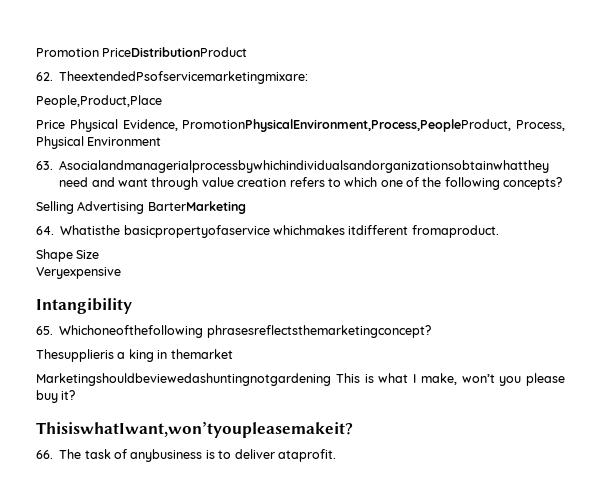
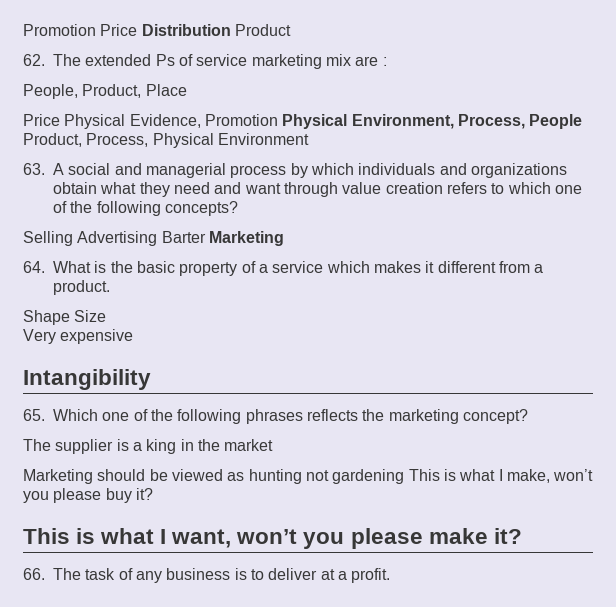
[36,47,248,57] [36,71,309,84] [36,95,162,108] [36,119,565,132] [36,136,162,149] [36,160,550,173] Promotion PriceDistributionProduct // 62. TheextendedPsofservicemarketingmixare: // People,Product,Place // Price Physical Evidence, PromotionPhysicalEnvironment,Process,PeopleProduct, Process, Physical Environment // 63. Asocialandmanagerialprocessbywhichindividualsandorganizationsobtainwhatthey -> [23,24,291,36] [23,54,387,69] [23,84,187,99] [23,114,583,129] [23,133,309,148] [23,163,567,178] [53,182,170,197] Promotion Price Distribution Product // 62. The extended Ps of service marketing mix are : // People, Product, Place // Price Physical Evidence, Promotion Physical Environment, Process, People Product, Process, Physical Environment // 63. A social and managerial process by which individuals and organizations obtain what they
[147,201,246,214] BarterMarketing -> [161,231,284,246] Barter Marketing
[60,225,499,238] Whatisthe basicpropertyofaservice whichmakes itdifferent fromaproduct. -> [53,261,544,276] [53,280,110,295] What is the basic property of a service which makes it different from a product.
[36,267,121,279] Veryexpensive -> [23,329,134,344] Very expensive
[59,325,431,338] [36,349,233,362] [36,373,331,386] Whichoneofthefollowing phrasesreflectsthemarketingconcept? // Thesupplieris a king in themarket // Marketingshouldbeviewedashuntingnotgardening -> [53,409,528,424] [23,439,274,454] [23,469,405,484] Which one of the following phrases reflects the marketing concept? // The supplier is a king in the market // Marketing should be viewed as hunting not gardening
[36,421,353,438] ThisiswhatIwant,won’tyoupleasemakeit? -> [23,528,522,549] This is what I want, won’t you please make it?
[130,449,203,462] anybusiness -> [135,568,231,583] any business
[277,449,336,462] ataprofit. -> [320,568,391,583] at a profit.

